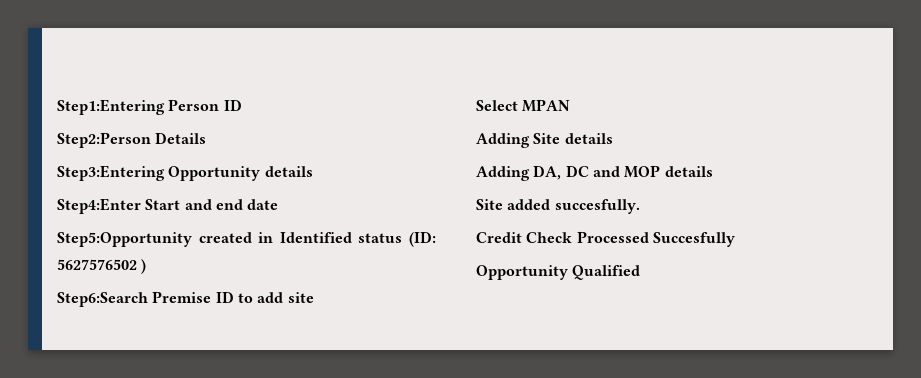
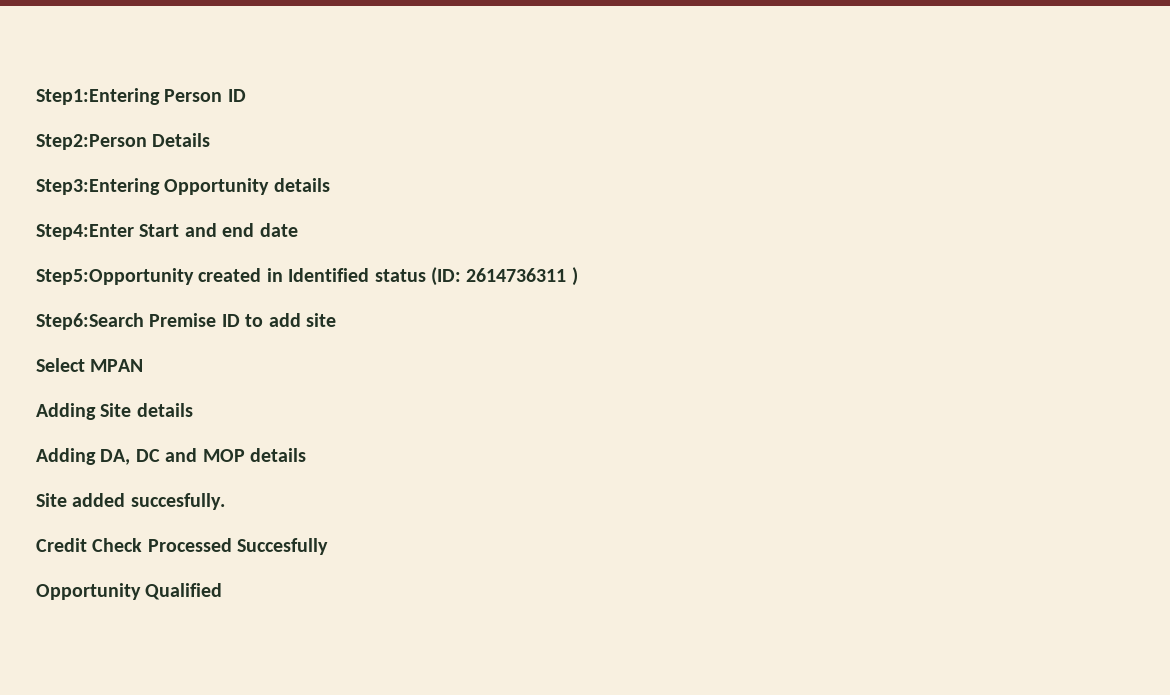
[57,259,137,270] 5627576502 -> [466,268,567,282] 2614736311

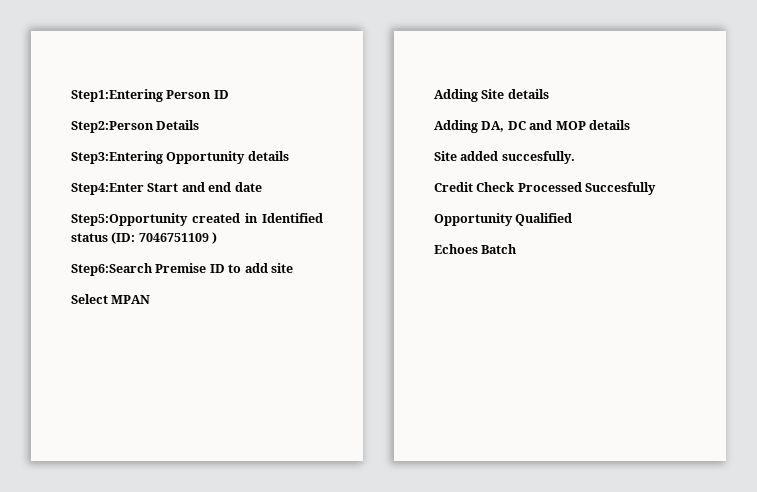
[466,268,567,282] 2614736311 -> [138,233,209,242] 7046751109
(223, 591) none -> [434,244,518,254] // Echoes Batch

